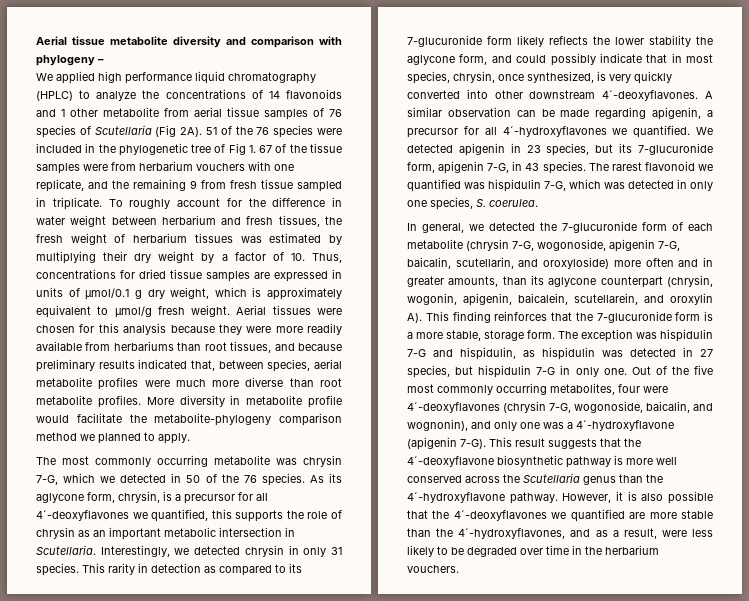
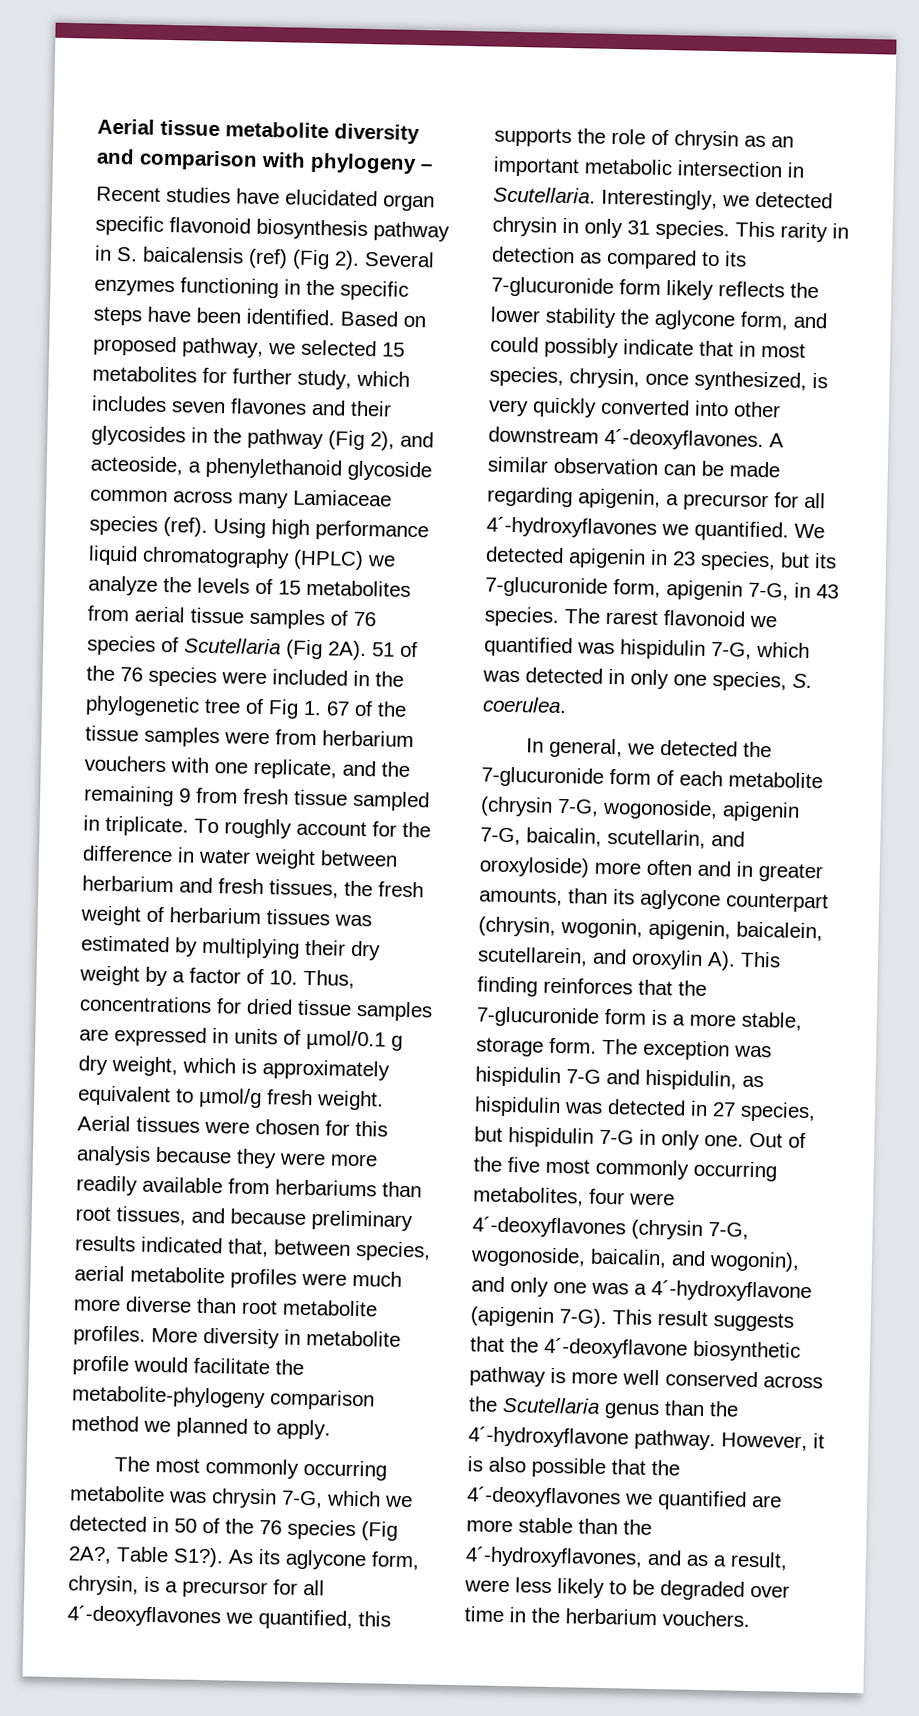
[36,71,95,84] We applied -> [96,186,435,212] [95,215,450,242] [94,245,435,270] [94,277,409,301] [93,306,426,328] [93,335,405,358] [92,365,410,390] [91,395,392,417] [91,425,434,451] [90,455,432,482] [90,489,392,509] [89,515,266,539] Recent studies have elucidated organ specific flavonoid biosynthesis pathway in S. baicalensis (ref) (Fig 2). Several enzymes functioning in the specific steps have been identified. Based on proposed pathway, we selected 15 metabolites for further study, which includes seven flavones and their glycosides in the pathway (Fig 2), and acteoside, a phenylethanoid glycoside common across many Lamiaceae species (ref). Using
[79,90,91,99] to -> [367,555,396,567] we
[165,89,342,99] [36,107,159,117] concentrations of 14 flavonoids and 1 other metabolite -> [197,577,411,597] levels of 15 metabolites
[261,473,305,486] species. -> [287,1519,398,1541] [68,1546,224,1568] species (Fig 2A?, Table S1?).
[407,419,468,431] wognonin), -> [709,1251,800,1272] wogonin),

